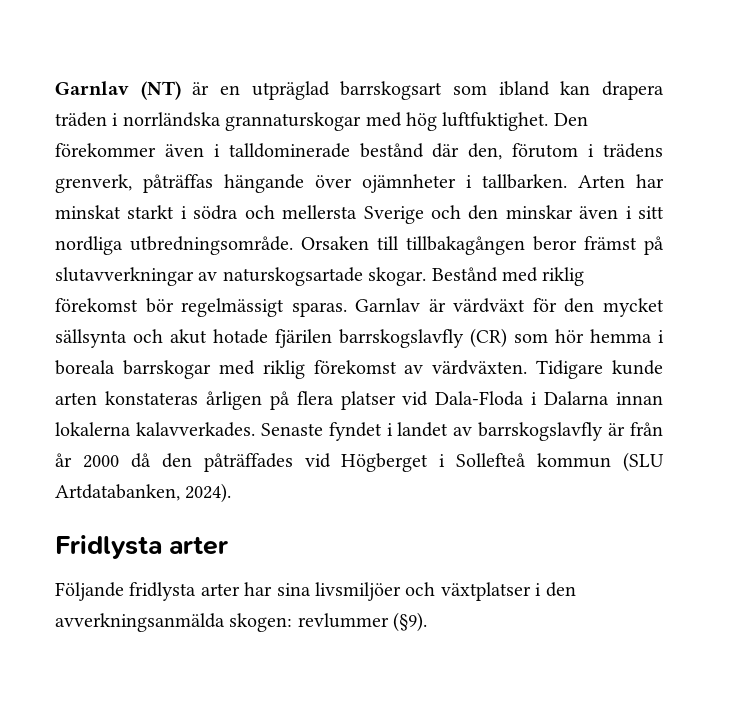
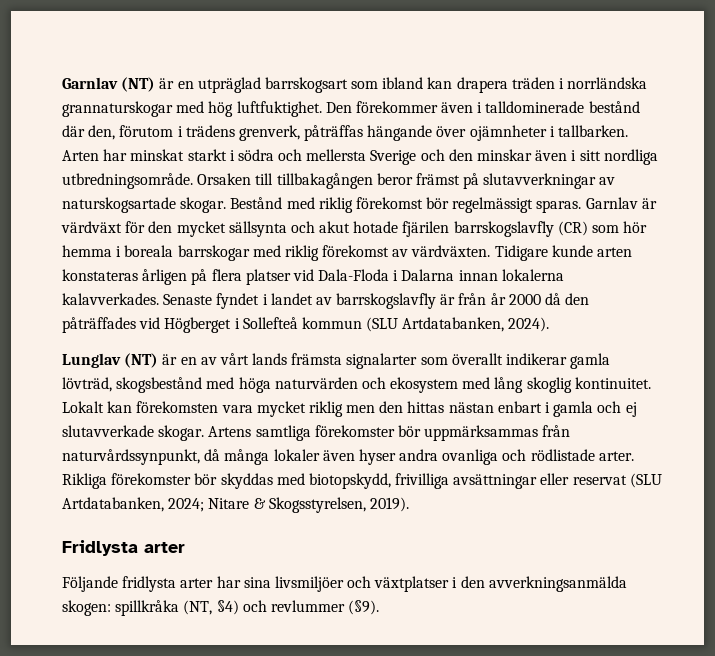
(232, 493) none -> [62,353,611,369] [62,377,651,393] [62,401,637,417] [62,425,571,441] [62,449,634,465] [62,473,662,489] [62,497,409,513] // Lunglav (NT) är en av vårt lands främsta signalarter som överallt indikerar gamla lövträd, skogsbestånd med höga naturvärden och ekosystem med lång skoglig kontinuitet. Lokalt kan förekomsten vara mycket riklig men den hittas nästan enbart i gamla och ej slutavverkade skogar. Artens samtliga förekomster bör uppmärksammas från naturvårdssynpunkt, då många lokaler även hyser andra ovanliga och rödlistade arter. Rikliga förekomster bör skyddas med biotopskydd, frivilliga avsättningar eller reservat (SLU Artdatabanken, 2024; Nitare & Skogsstyrelsen, 2019).
(293, 622) none -> [115,600,267,616] spillkråka (NT, §4) och

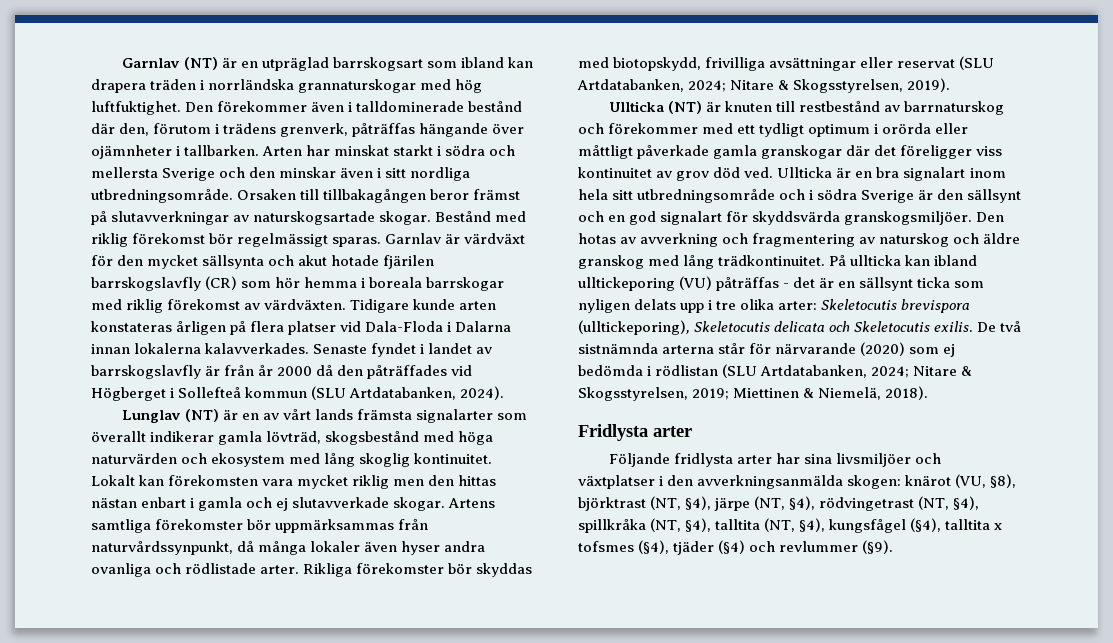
(409, 504) none -> [608,101,1005,115] [578,123,969,137] [578,145,1003,159] [578,167,1006,181] [578,189,1022,203] [578,211,1005,225] [578,233,1021,247] [578,255,978,269] [578,276,985,291] [578,299,971,313] [578,320,1022,335] [578,342,956,357] [578,364,973,378] [578,386,929,401] // Ullticka (NT) är knuten till restbestånd av barrnaturskog och förekommer med ett tydligt optimum i orörda eller måttligt påverkade gamla granskogar där det föreligger viss kontinuitet av grov död ved. Ullticka är en bra signalart inom hela sitt utbredningsområde och i södra Sverige är den sällsynt och en god signalart för skyddsvärda granskogsmiljöer. Den hotas av avverkning och fragmentering av naturskog och äldre granskog med lång trädkontinuitet. På ullticka kan ibland ulltickeporing (VU) påträffas - det är en sällsynt ticka som nyligen delats upp i tre olika arter: Skeletocutis brevispora (ulltickeporing), Skeletocutis delicata och Skeletocutis exilis. De två sistnämnda arterna står för närvarande (2020) som ej bedömda i rödlistan (SLU Artdatabanken, 2024; Nitare & Skogsstyrelsen, 2019; Miettinen & Niemelä, 2018).
[115,600,239,616] spillkråka (NT, §4) -> [905,474,1017,488] [578,496,980,511] [578,518,1003,533] [578,540,746,555] knärot (VU, §8), björktrast (NT, §4), järpe (NT, §4), rödvingetrast (NT, §4), spillkråka (NT, §4), talltita (NT, §4), kungsfågel (§4), talltita x tofsmes (§4), tjäder (§4)

